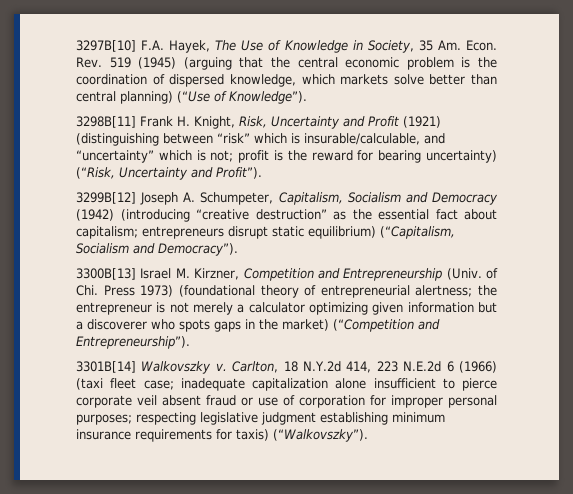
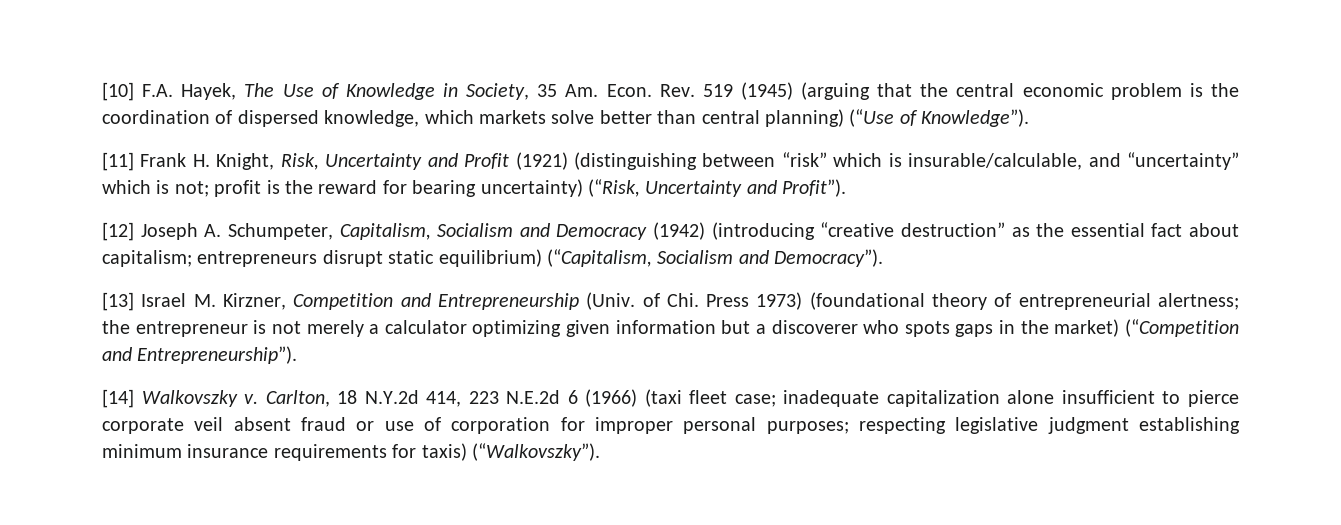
[76,40,136,52] 3297B[10] -> [102,82,134,101] [10]
[76,116,136,128] 3298B[11] -> [102,152,134,171] [11]
[76,192,136,204] 3299B[12] -> [102,222,134,241] [12]
[76,268,136,280] 3300B[13] -> [102,292,134,311] [13]
[76,361,136,373] 3301B[14] -> [102,389,134,408] [14]

